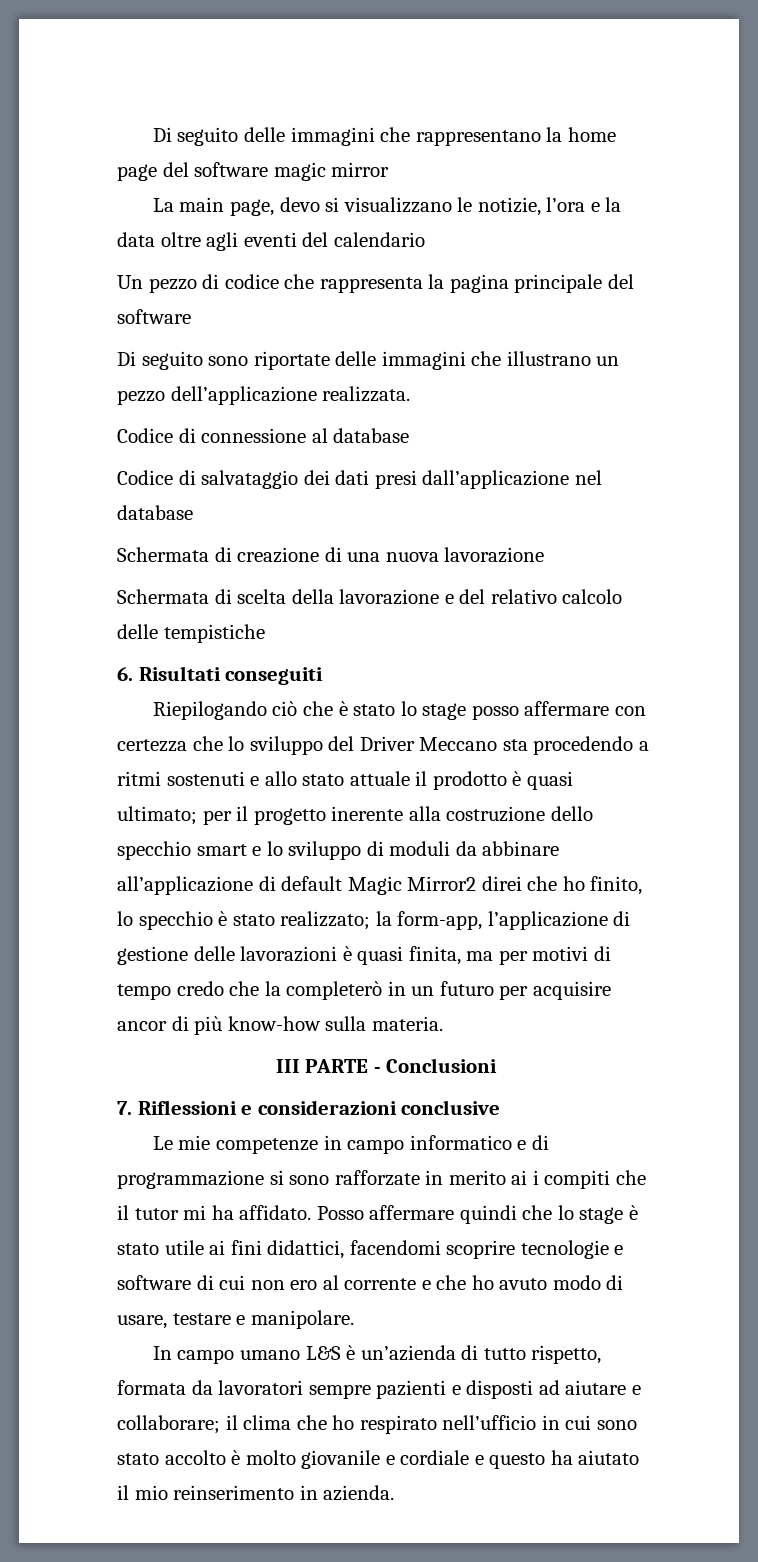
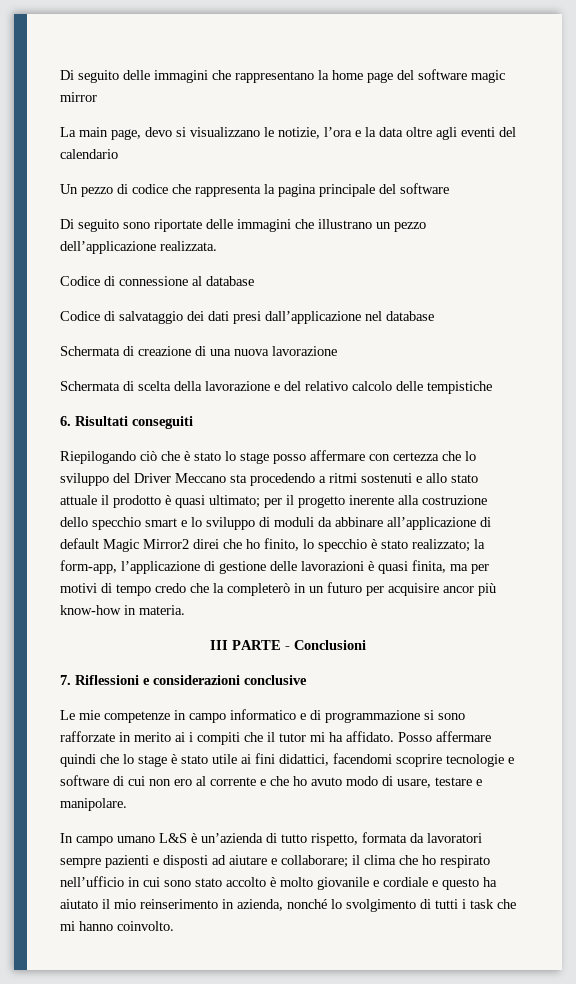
[171,1016,189,1031] di -> (474, 589) none
[325,1016,367,1031] sulla -> [124,605,136,615] in
[323,1485,395,1501] azienda. -> [237,899,516,912] [60,921,174,931] azienda, nonché lo svolgimento di tutti i task che mi hanno coinvolto.

